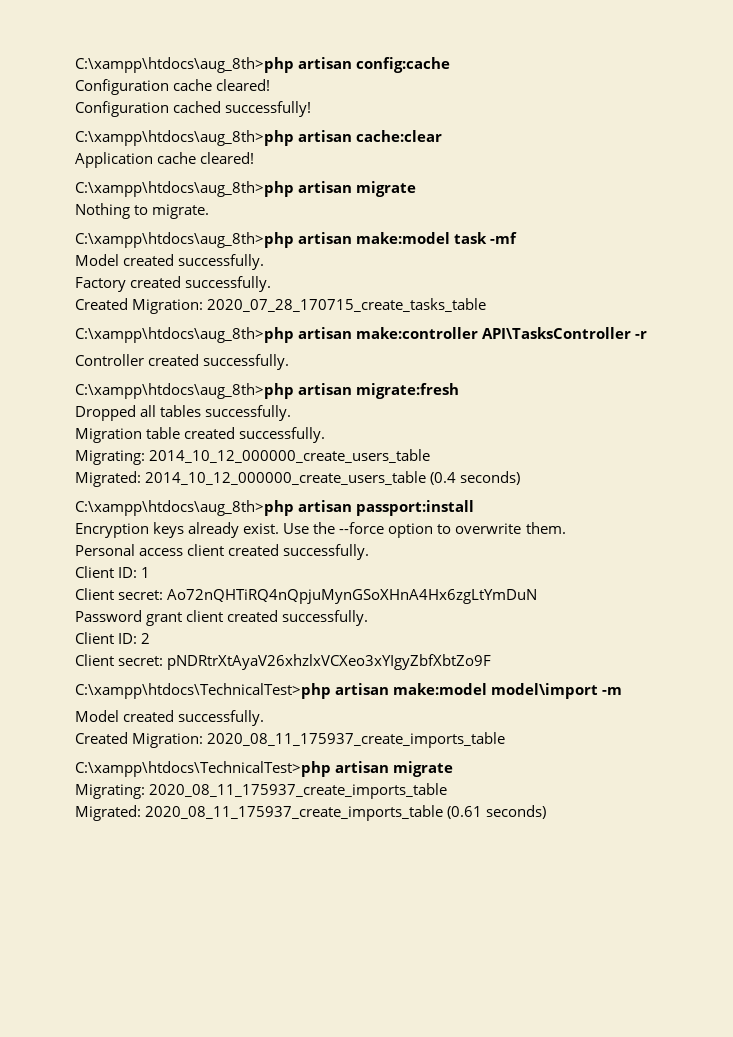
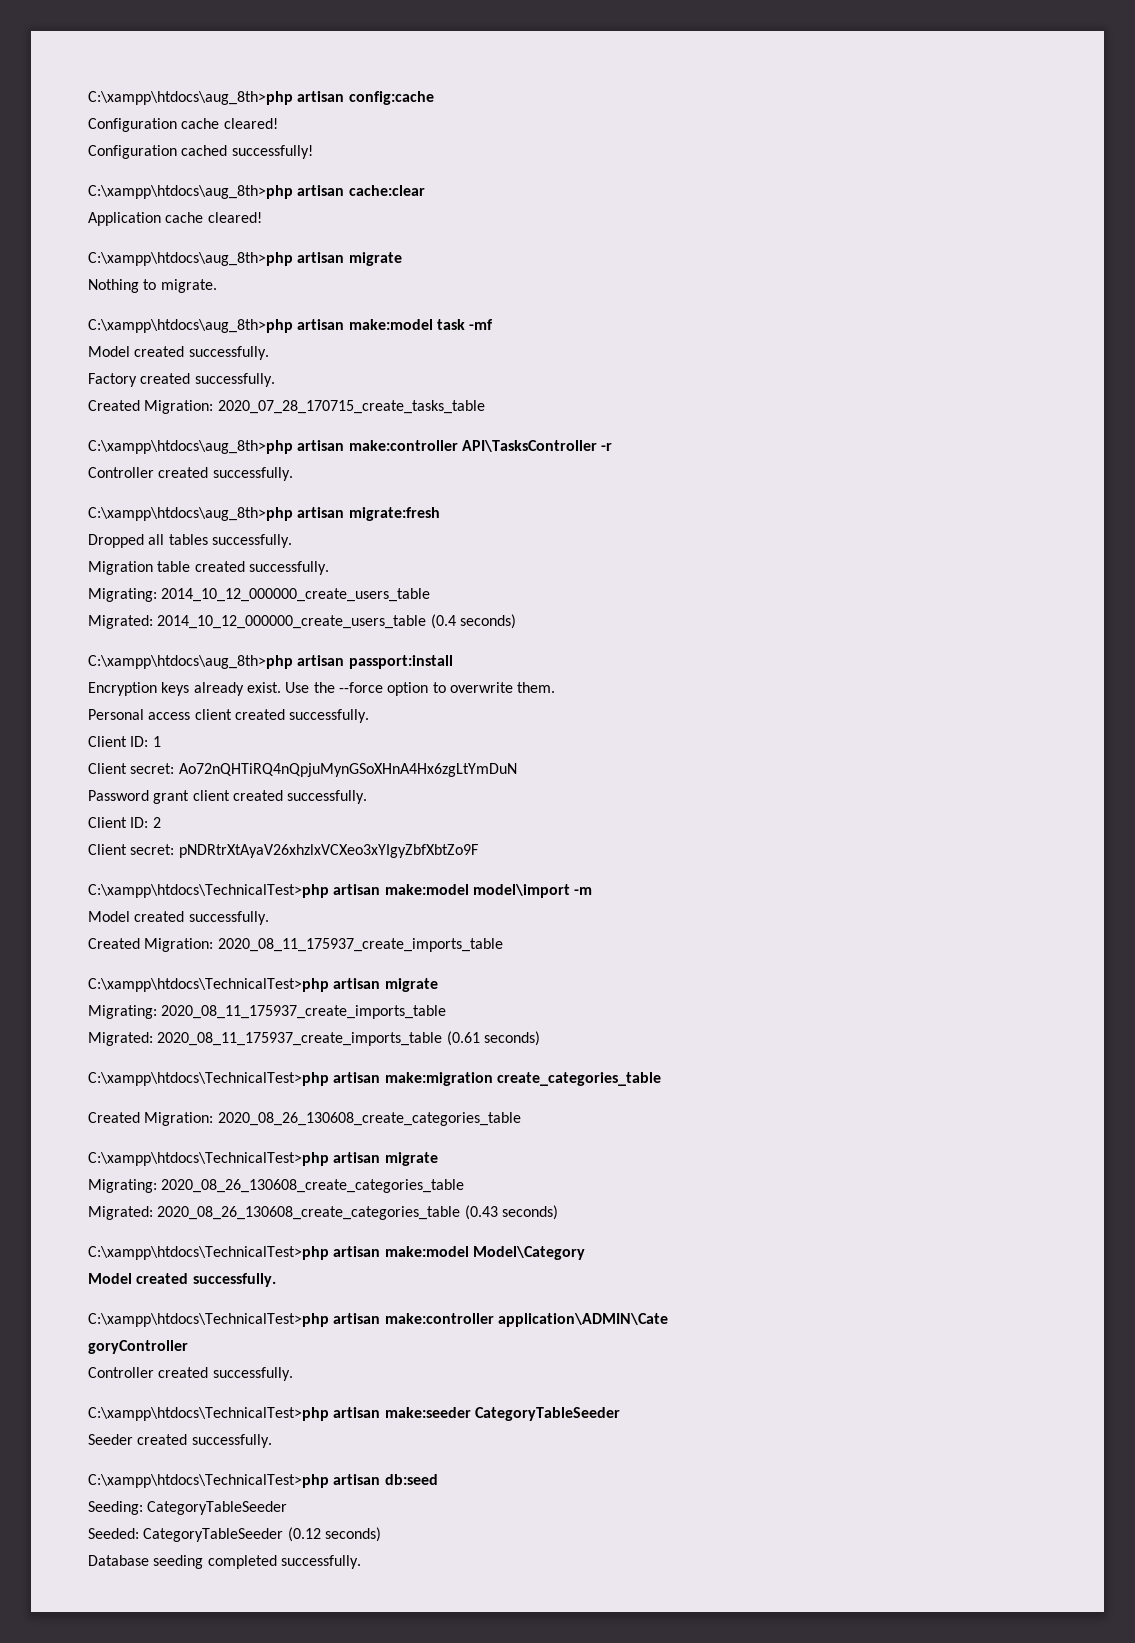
(547, 812) none -> [88,1072,661,1086] [88,1112,521,1126] [88,1152,438,1166] [88,1179,465,1193] [88,1205,558,1220] [88,1246,585,1260] [88,1273,276,1287] [88,1313,668,1327] [88,1340,188,1354] [88,1367,293,1381] [88,1407,620,1421] [88,1434,272,1448] [88,1474,438,1488] [88,1501,288,1515] [88,1527,381,1542] [88,1555,361,1569] // C:\xampp\htdocs\TechnicalTest>php artisan make:migration create_categories_table // Created Migration: 2020_08_26_130608_create_categories_table // C:\xampp\htdocs\TechnicalTest>php artisan migrate // Migrating: 2020_08_26_130608_create_categories_table // Migrated: 2020_08_26_130608_create_categories_table (0.43 seconds) // C:\xampp\htdocs\TechnicalTest>php artisan make:model Model\Category // Model created successfully. // C:\xampp\htdocs\TechnicalTest>php artisan make:controller application\ADMIN\Cate // goryController // Controller created successfully. // C:\xampp\htdocs\TechnicalTest>php artisan make:seeder CategoryTableSeeder // Seeder created successfully. // C:\xampp\htdocs\TechnicalTest>php artisan db:seed // Seeding: CategoryTableSeeder // Seeded: CategoryTableSeeder (0.12 seconds) // Database seeding completed successfully.

